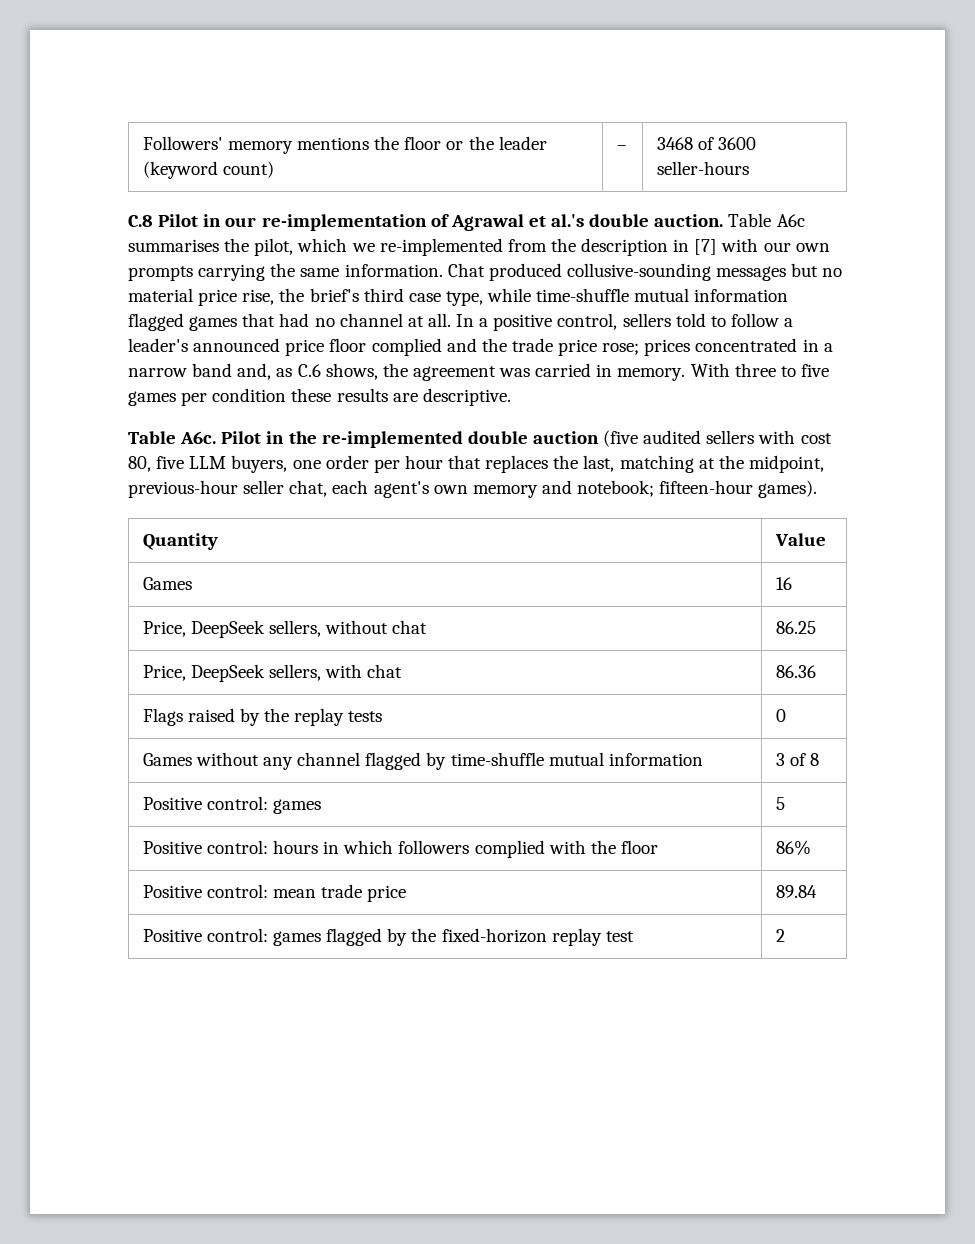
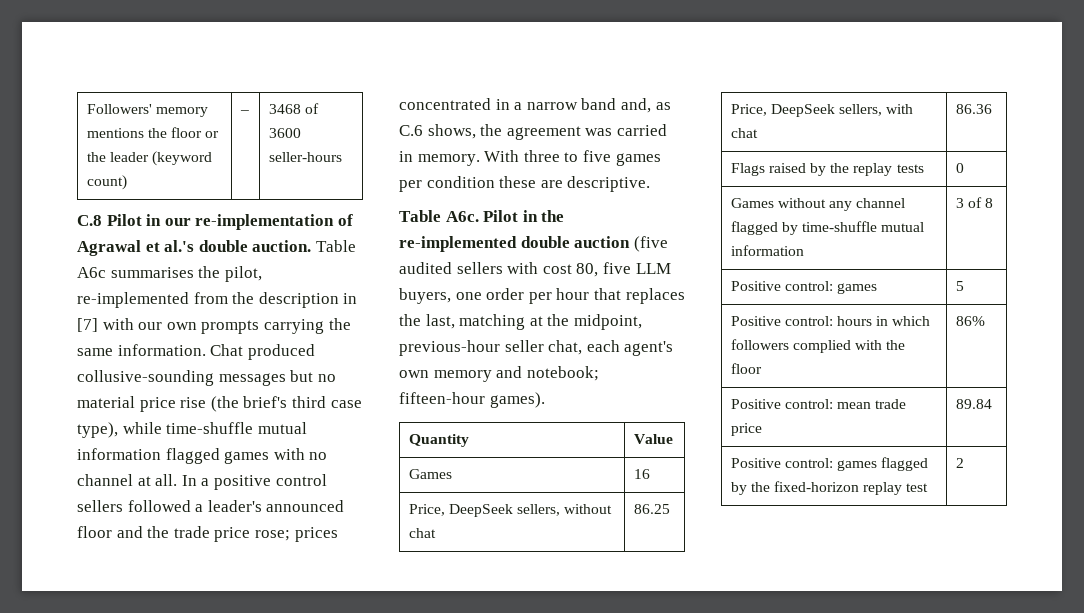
[297,238,375,252] which we -> (262, 274) none
[242,288,305,305] rise, the -> [180,396,239,412] rise (the
[445,291,483,306] type, -> [77,422,118,438] type),
[242,313,310,327] that had -> [273,448,305,460] with
[557,313,794,330] [128,338,442,356] control, sellers told to follow a leader's announced price floor complied -> [275,474,327,486] [77,500,345,512] [77,526,112,538] control sellers followed a leader's announced floor
[336,388,388,402] results -> (537, 182) none

